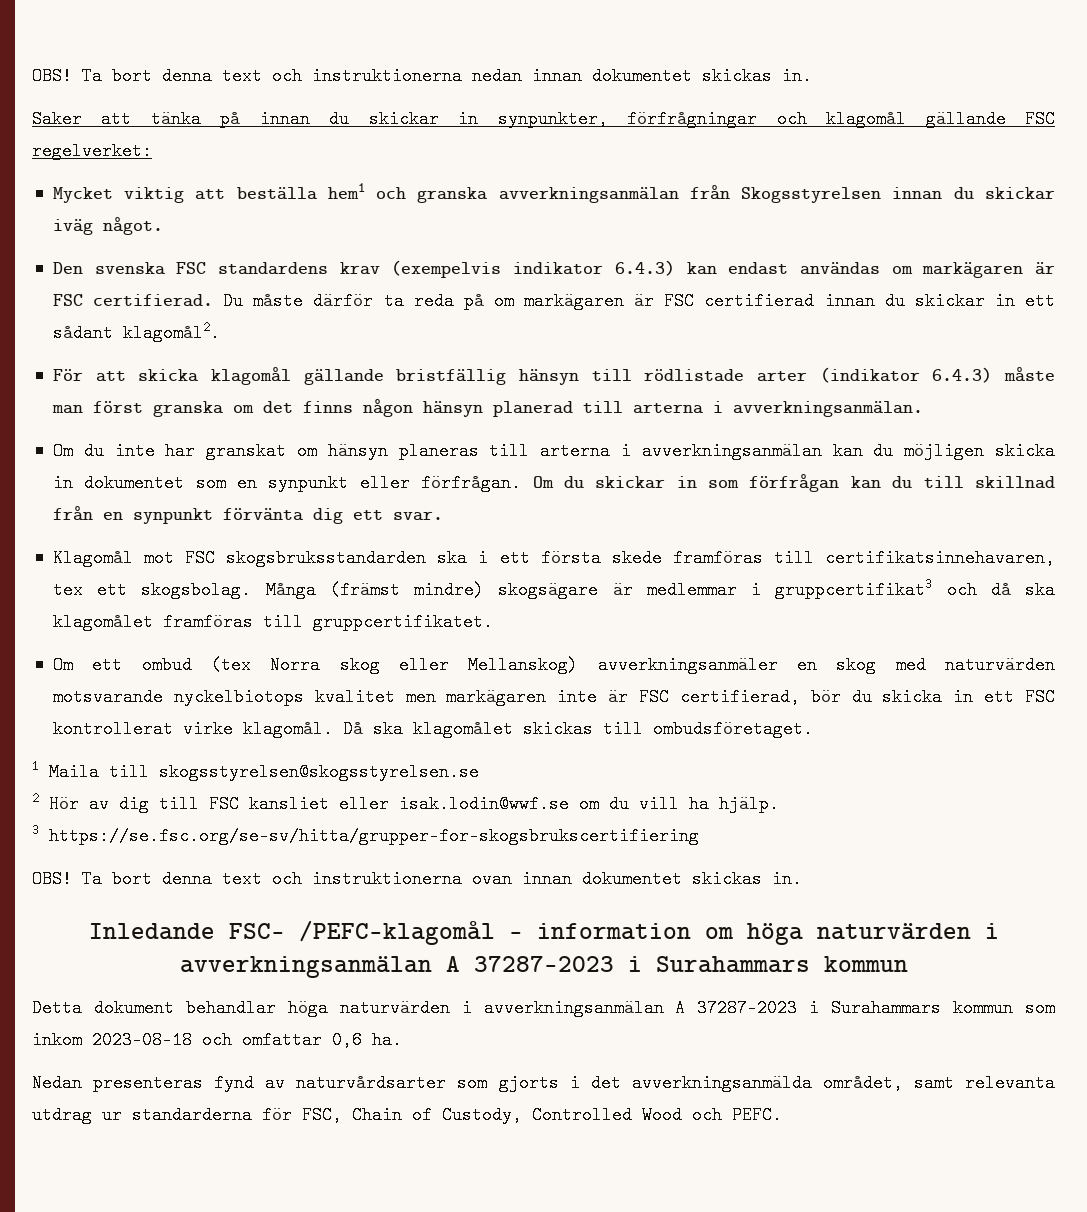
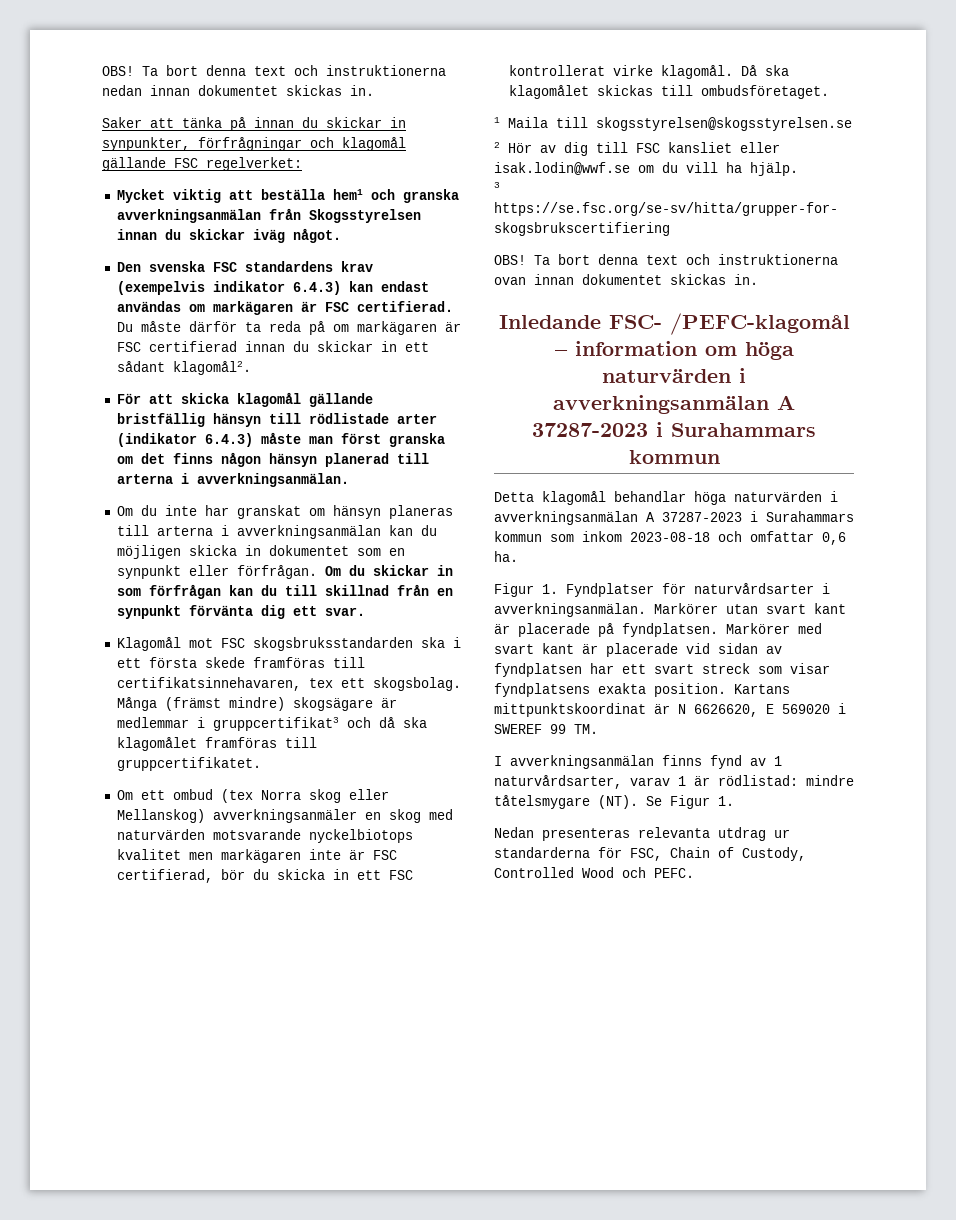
[93,999,174,1017] dokument -> [542,491,606,505] klagomål
[32,1074,954,1092] Nedan presenteras fynd av naturvårdsarter som gjorts i det avverkningsanmälda området, samt -> [494,583,830,597] [494,603,846,617] [494,623,822,637] [494,643,782,657] [494,663,830,677] [494,683,790,697] [494,703,846,717] [494,724,598,734] [494,755,782,769] [494,775,854,789] [494,795,734,809] [494,827,630,841] Figur 1. Fyndplatser för naturvårdsarter i avverkningsanmälan. Markörer utan svart kant är placerade på fyndplatsen. Markörer med svart kant är placerade vid sidan av fyndplatsen har ett svart streck som visar fyndplatsens exakta position. Kartans mittpunktskoordinat är N 6626620, E 569020 i SWEREF 99 TM. // I avverkningsanmälan finns fynd av 1 naturvårdsarter, varav 1 är rödlistad: mindre tåtelsmygare (NT). Se Figur 1. // Nedan presenteras

